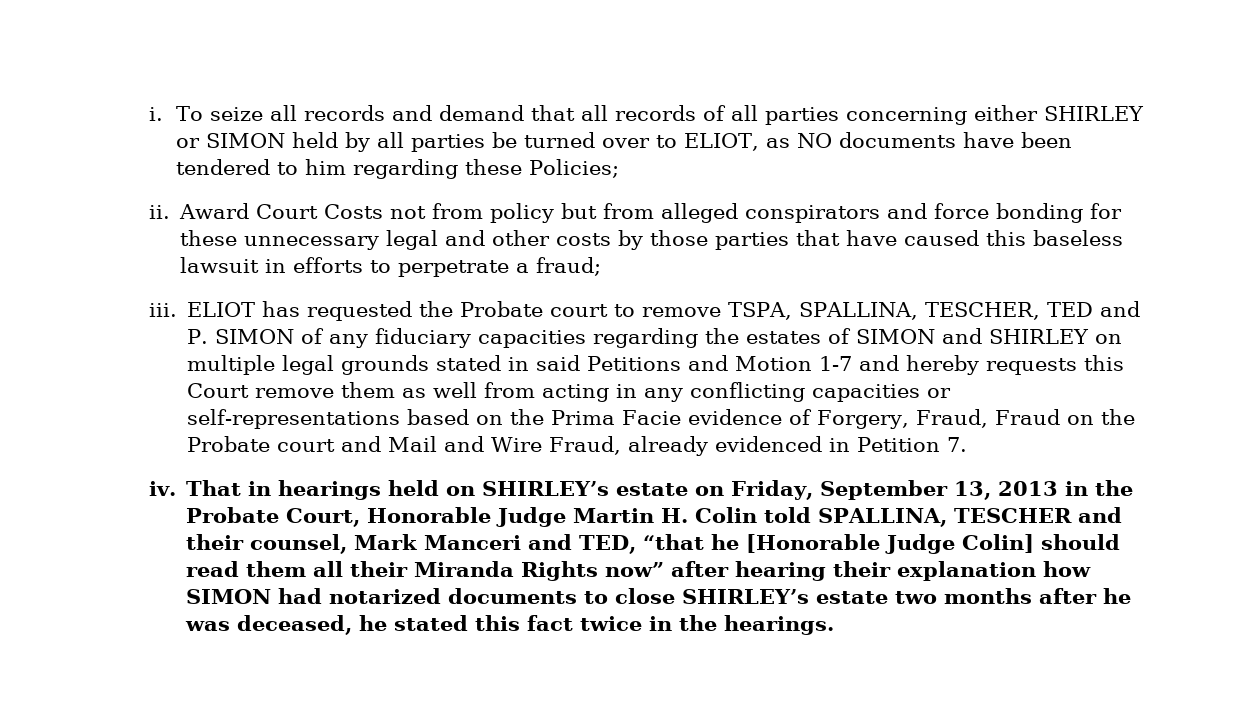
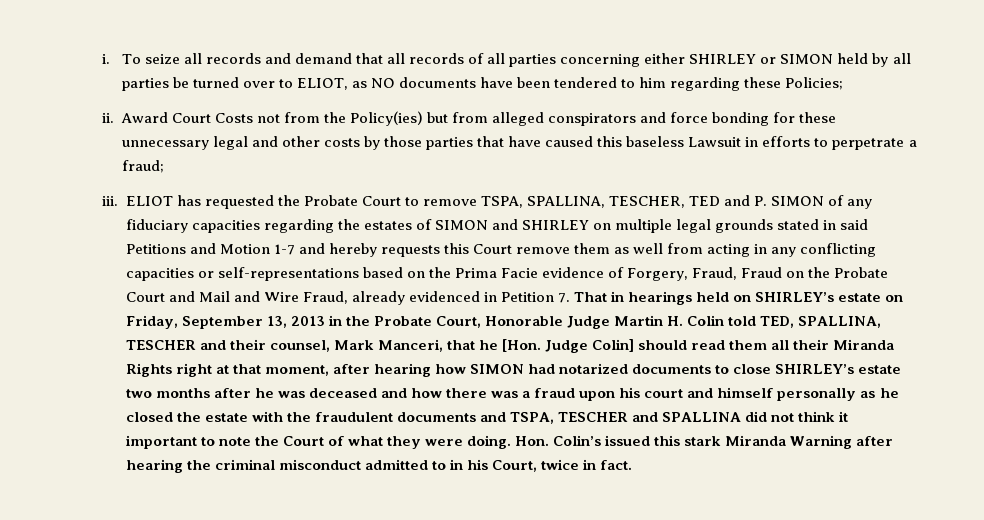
[490,203,555,223] policy -> [323,111,423,126] the Policy(ies)
[180,257,260,273] lawsuit -> [688,137,742,147] Lawsuit
[550,304,609,317] court -> [361,196,401,206] Court
[277,439,336,452] court -> [125,292,165,302] Court
[149,481,177,496] // iv. -> (571, 298) none
(812, 515) none -> [760,316,795,328] TED,
[424,534,881,554] Manceri and TED, “that he [Honorable -> [377,339,541,352] Manceri, that he [Hon.
[605,561,1037,581] now” after hearing their explanation -> [175,363,431,377] right at that moment, after hearing
[237,615,835,635] deceased, he stated this fact twice in the hearings. -> [308,387,899,401] [125,411,849,424] [125,435,894,449] [125,459,633,473] deceased and how there was a fraud upon his court and himself personally as he closed the estate with the fraudulent documents and TSPA, TESCHER and SPALLINA did not think it important to note the Court of what they were doing. Hon. Colin’s issued this stark Miranda Warning after hearing the criminal misconduct admitted to in his Court, twice in fact.

